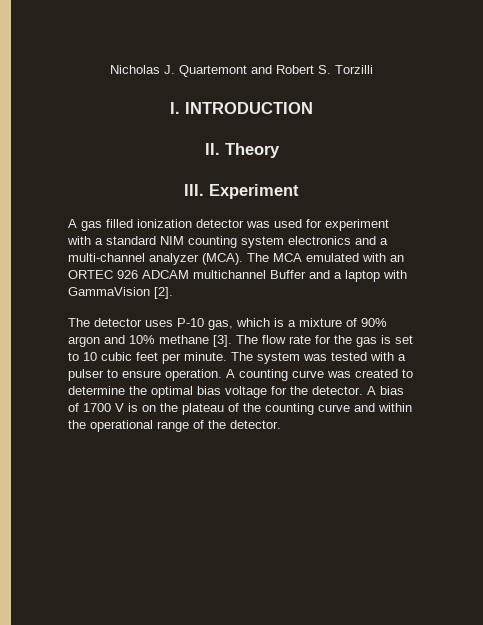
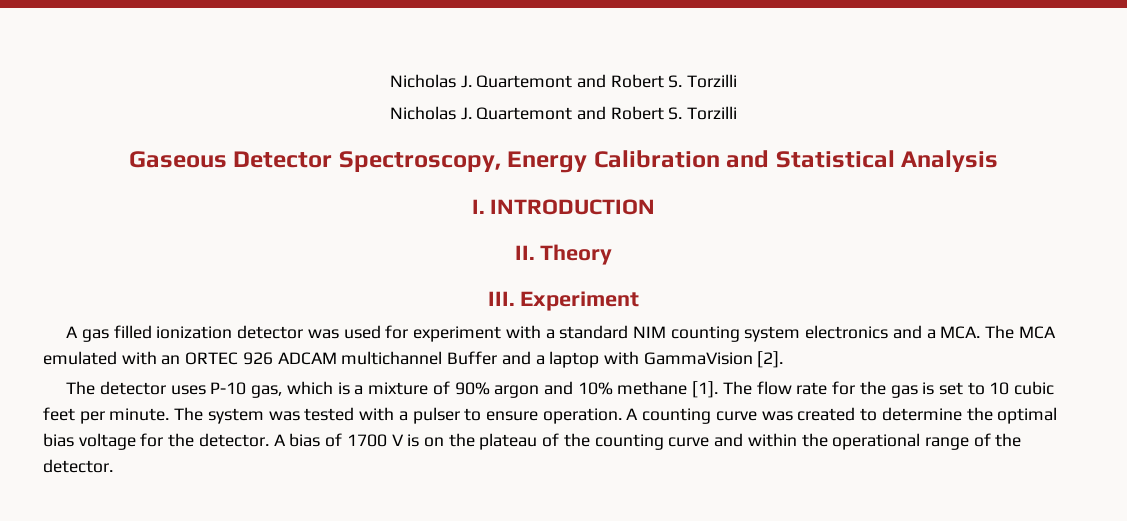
[110,65,373,77] Nicholas J. Quartemont and Robert S. Torzilli -> [389,74,738,88] [389,106,738,120] [128,150,999,173] Nicholas J. Quartemont and Robert S. Torzilli // Nicholas J. Quartemont and Robert S. Torzilli // Gaseous Detector Spectroscopy, Energy Calibration and Statistical Analysis
[68,253,243,265] multi-channel analyzer (MCA). -> [940,326,981,339] MCA.
[213,335,232,347] [3]. -> [692,381,719,398] [1].

